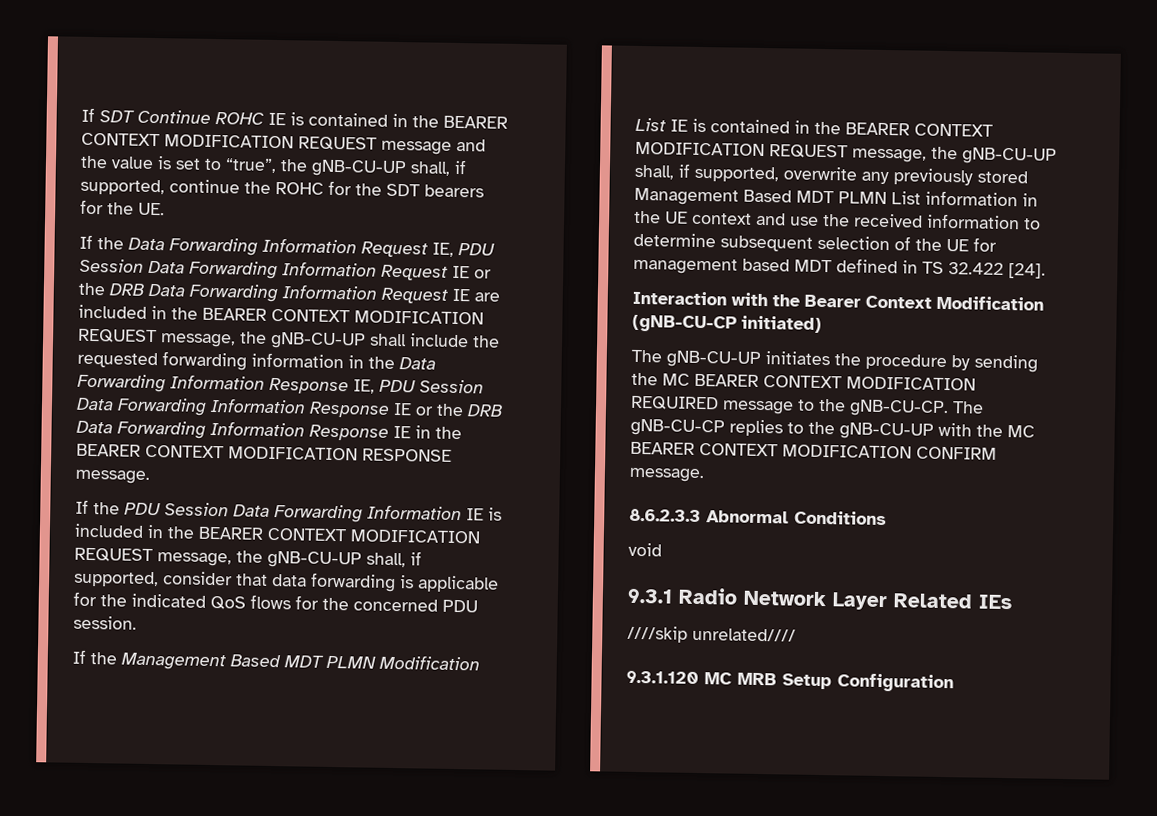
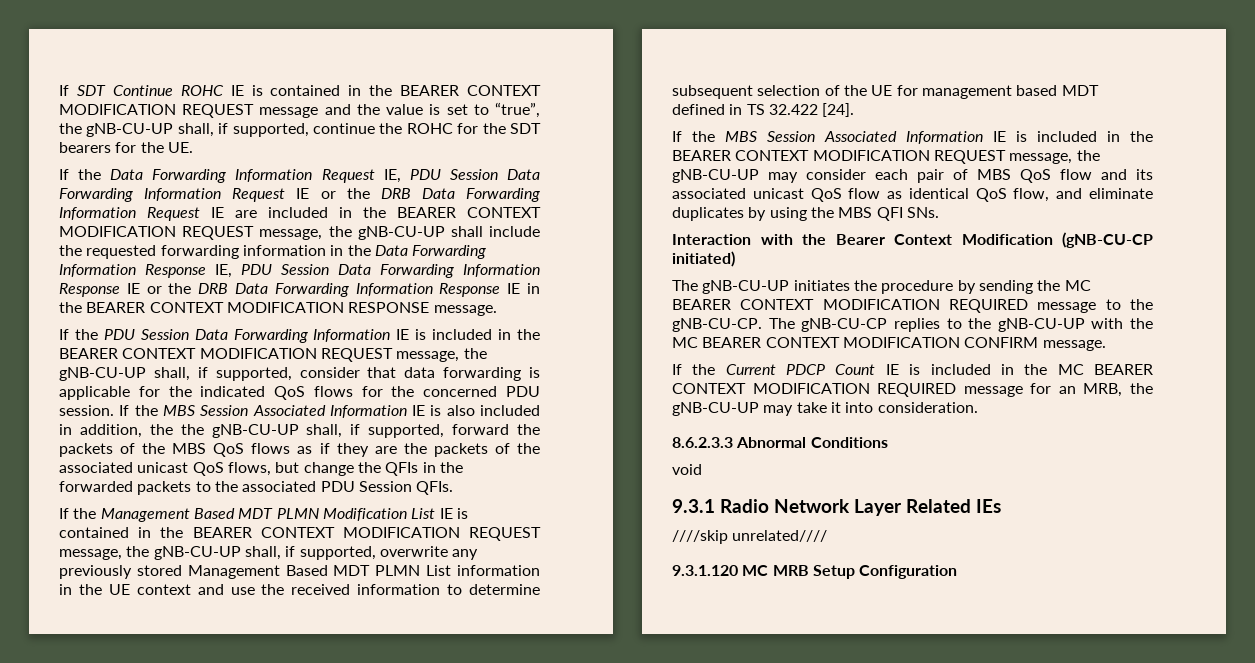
(137, 622) none -> [119,405,540,418] [59,424,541,438] [59,443,540,457] [59,462,463,476] [59,481,454,495] If the MBS Session Associated Information IE is also included in addition, the the gNB-CU-UP shall, if supported, forward the packets of the MBS QoS flows as if they are the packets of the associated unicast QoS flows, but change the QFIs in the forwarded packets to the associated PDU Session QFIs.
(1046, 271) none -> [672,131,1153,144] [672,150,1100,164] [672,169,1153,183] [672,188,1153,202] [672,207,939,221] // If the MBS Session Associated Information IE is included in the BEARER CONTEXT MODIFICATION REQUEST message, the gNB-CU-UP may consider each pair of MBS QoS flow and its associated unicast QoS flow as identical QoS flow, and eliminate duplicates by using the MBS QFI SNs.
(705, 475) none -> [672,364,1153,375] [672,383,1153,397] [672,402,978,416] // If the Current PDCP Count IE is included in the MC BEARER CONTEXT MODIFICATION REQUIRED message for an MRB, the gNB-CU-UP may take it into consideration.

